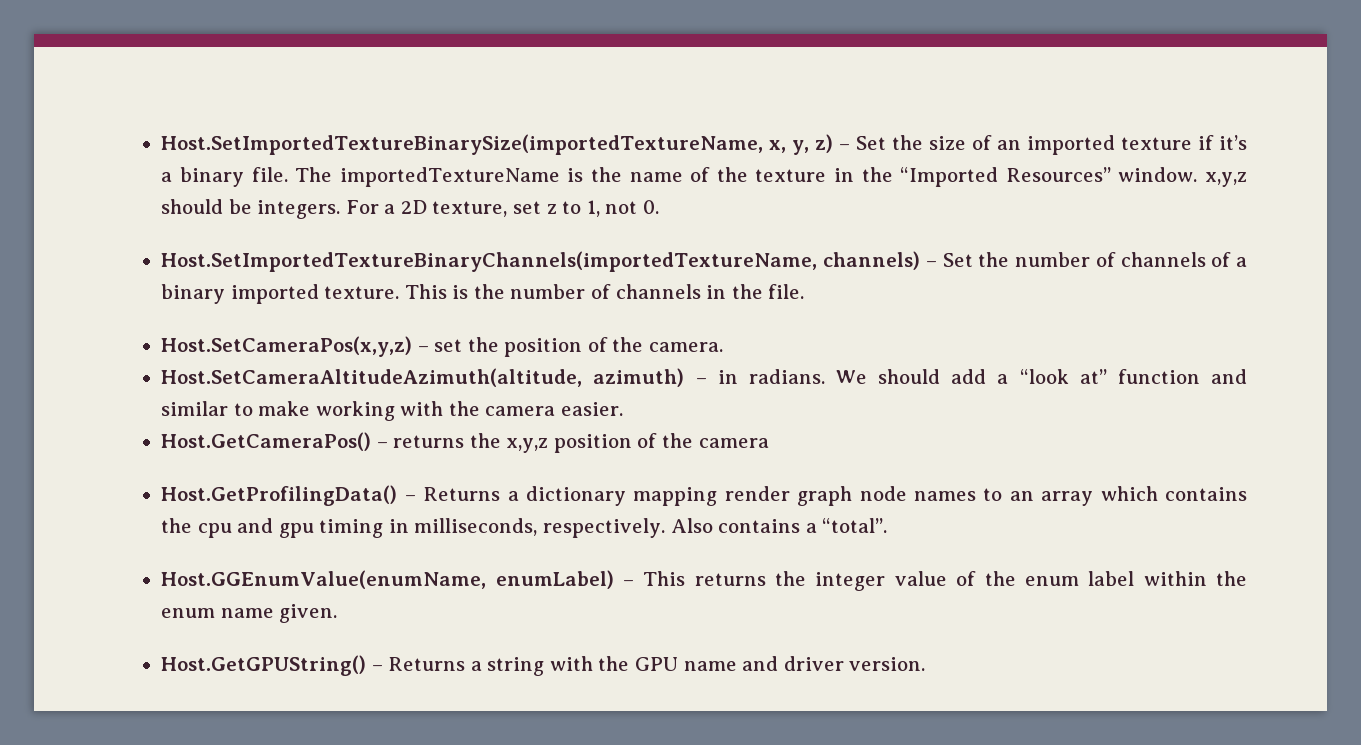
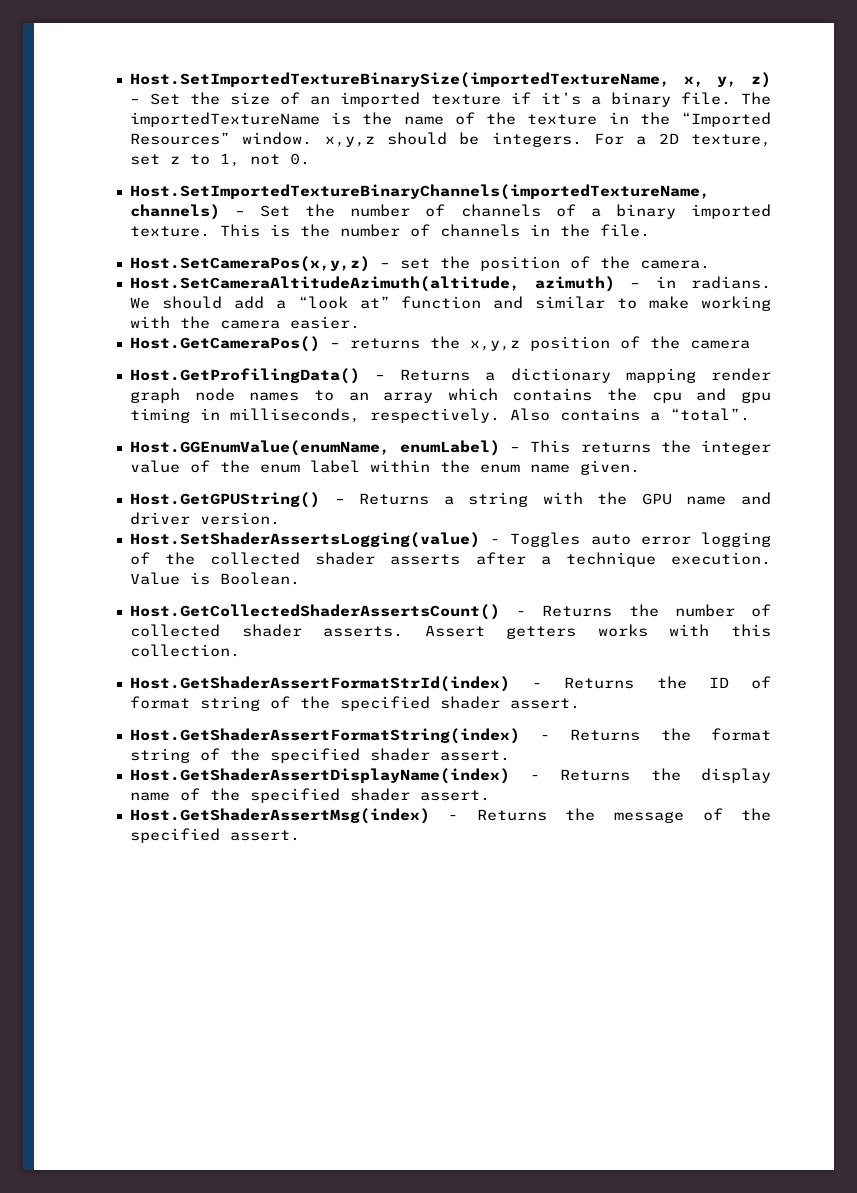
(926, 664) none -> [129,532,771,548] [129,552,771,567] [129,572,300,585] [129,604,772,620] [129,624,771,639] [129,644,240,657] [129,676,772,692] [129,696,580,711] [129,728,771,744] [129,748,510,763] [129,768,771,784] [129,788,490,803] [129,808,771,824] [129,828,300,843] // Host.SetShaderAssertsLogging(value) - Toggles auto error logging of the collected shader asserts after a technique execution. Value is Boolean. // Host.GetCollectedShaderAssertsCount() - Returns the number of collected shader asserts. Assert getters works with this collection. // Host.GetShaderAssertFormatStrId(index) - Returns the ID of format string of the specified shader assert. // Host.GetShaderAssertFormatString(index) - Returns the format string of the specified shader assert. // Host.GetShaderAssertDisplayName(index) - Returns the display name of the specified shader assert. // Host.GetShaderAssertMsg(index) - Returns the message of the specified assert.

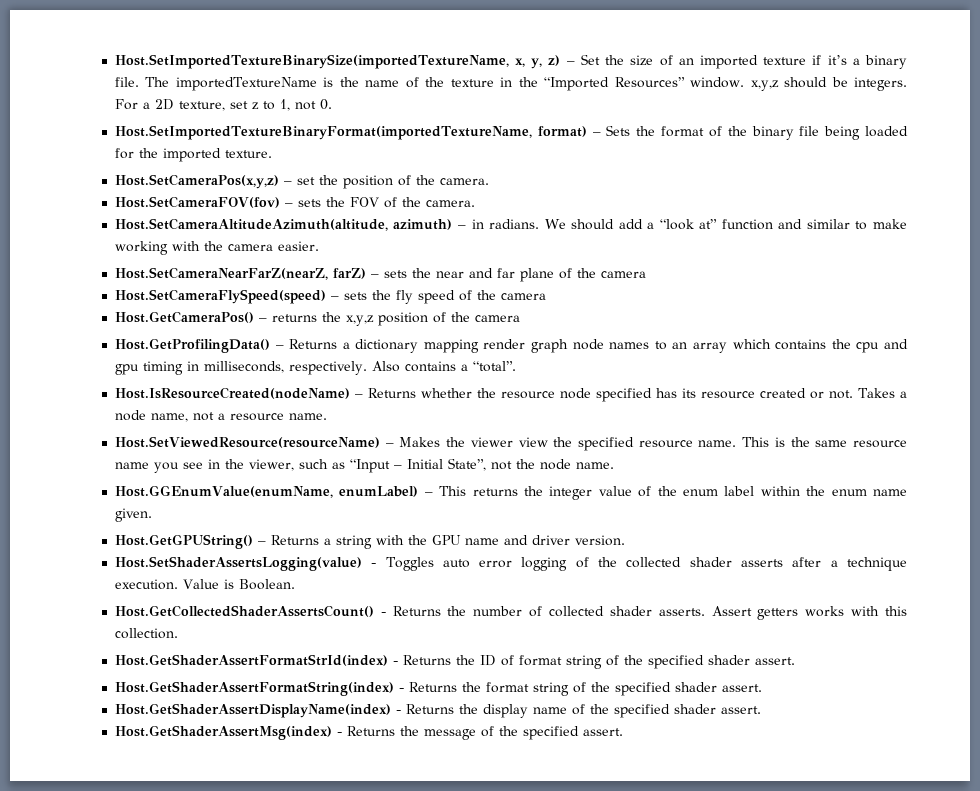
[129,184,710,200] [129,204,771,220] [129,224,650,237] Host.SetImportedTextureBinaryChannels(importedTextureName, channels) – Set the number of channels of a binary imported texture. This is the number of channels in the file. -> [114,125,909,140] [114,148,272,162] Host.SetImportedTextureBinaryFormat(importedTextureName, format) – Sets the format of the binary file being loaded for the imported texture.
(710, 264) none -> [114,196,475,208] // Host.SetCameraFOV(fov) – sets the FOV of the camera.
(360, 322) none -> [114,267,646,282] [114,289,546,304] // Host.SetCameraNearFarZ(nearZ, farZ) – sets the near and far plane of the camera // Host.SetCameraFlySpeed(speed) – sets the fly speed of the camera
(750, 414) none -> [114,387,907,402] [114,410,327,422] [114,436,907,451] [114,458,614,473] // Host.IsResourceCreated(nodeName) – Returns whether the resource node specified has its resource created or not. Takes a node name, not a resource name. // Host.SetViewedResource(resourceName) – Makes the viewer view the specified resource name. This is the same resource name you see in the viewer, such as “Input – Initial State”, not the node name.

